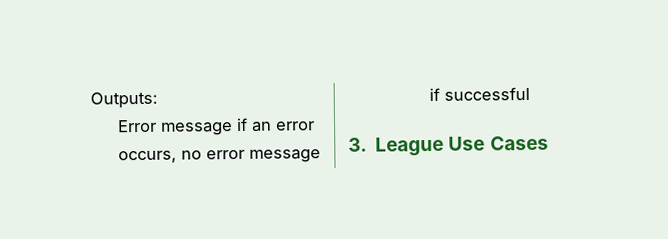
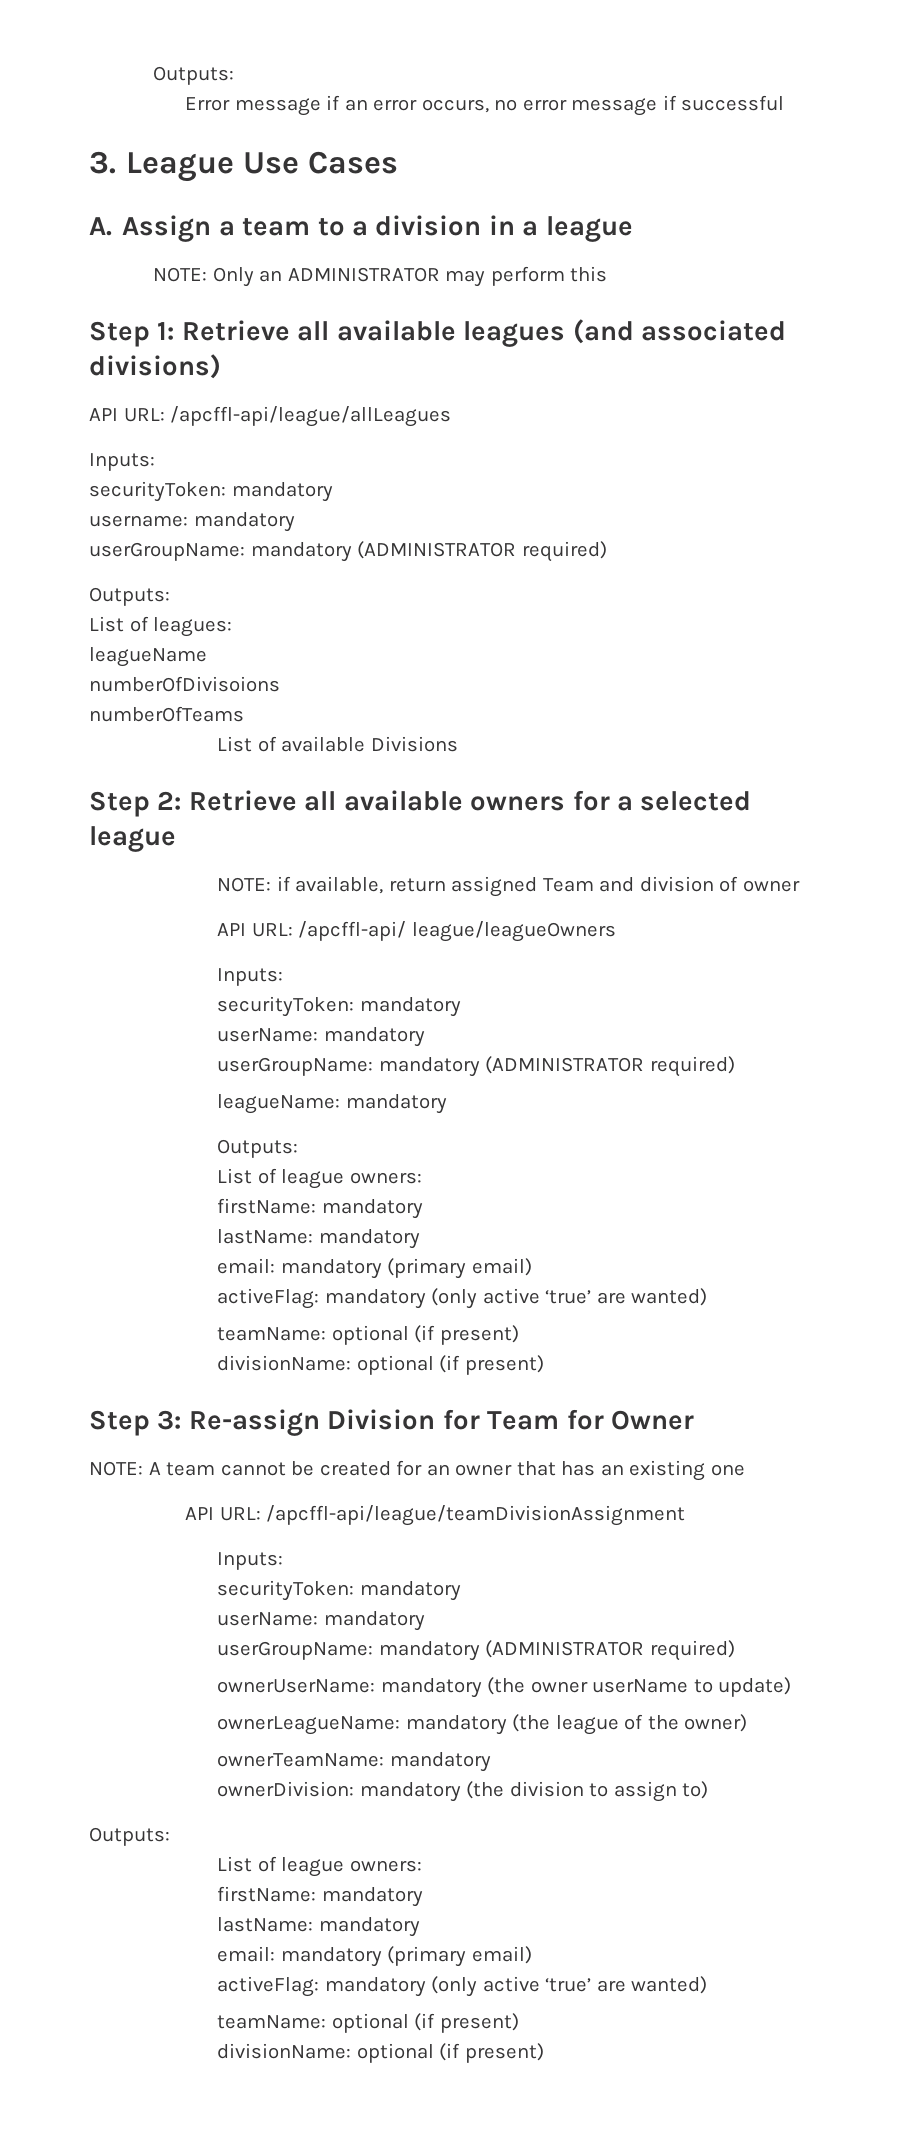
(549, 143) none -> [89,215,633,242] [153,266,608,287] [89,319,786,347] [89,354,221,379] [89,406,452,427] [89,453,155,471] [89,481,333,502] [89,512,295,532] [89,541,607,562] [89,587,170,606] [89,616,233,637] [89,647,207,667] [89,676,280,692] [89,706,244,722] [217,736,458,752] [89,790,752,817] [89,826,176,852] [217,876,800,897] [217,921,616,942] [217,968,284,986] [217,996,461,1017] [217,1027,425,1047] [217,1056,735,1077] [217,1094,447,1114] [217,1139,299,1158] [217,1168,422,1189] [217,1198,423,1219] [217,1229,420,1249] [217,1258,532,1279] [217,1288,708,1309] [217,1325,519,1345] [217,1355,544,1375] [89,1409,694,1436] [89,1460,745,1481] [185,1505,686,1526] [217,1552,284,1570] [217,1580,461,1601] [217,1611,425,1631] [217,1640,735,1661] [217,1677,792,1698] [217,1714,748,1735] [217,1752,491,1772] [217,1781,709,1802] [89,1827,170,1846] [217,1856,422,1877] [217,1886,423,1907] [217,1917,420,1937] [217,1946,532,1967] [217,1976,708,1997] [217,2013,519,2033] [217,2043,544,2063] // A. Assign a team to a division in a league // NOTE: Only an ADMINISTRATOR may perform this // Step 1: Retrieve all available leagues (and associated divisions) // API URL: /apcffl-api/league/allLeagues // Inputs: // securityToken: mandatory // username: mandatory // userGroupName: mandatory (ADMINISTRATOR required) // Outputs: // List of leagues: // leagueName // numberOfDivisoions // numberOfTeams // List of available Divisions // Step 2: Retrieve all available owners for a selected league // NOTE: if available, return assigned Team and division of owner // API URL: /apcffl-api/ league/leagueOwners // Inputs: // securityToken: mandatory // userName: mandatory // userGroupName: mandatory (ADMINISTRATOR required) // leagueName: mandatory // Outputs: // List of league owners: // firstName: mandatory // lastName: mandatory // email: mandatory (primary email) // activeFlag: mandatory (only active ‘true’ are wanted) // teamName: optional (if present) // divisionName: optional (if present) // Step 3: Re-assign Division for Team for Owner // NOTE: A team cannot be created for an owner that has an existing one // API URL: /apcffl-api/league/teamDivisionAssignment // Inputs: // securityToken: mandatory // userName: mandatory // userGroupName: mandatory (ADMINISTRATOR required) // ownerUserName: mandatory (the owner userName to update) // ownerLeagueName: mandatory (the league of the owner) // ownerTeamName: mandatory // ownerDivision: mandatory (the division to assign to) // Outputs: // List of league owners: // firstName: mandatory // lastName: mandatory // email: mandatory (primary email) // activeFlag: mandatory (only active ‘true’ are wanted) // teamName: optional (if present) // divisionName: optional (if present)

